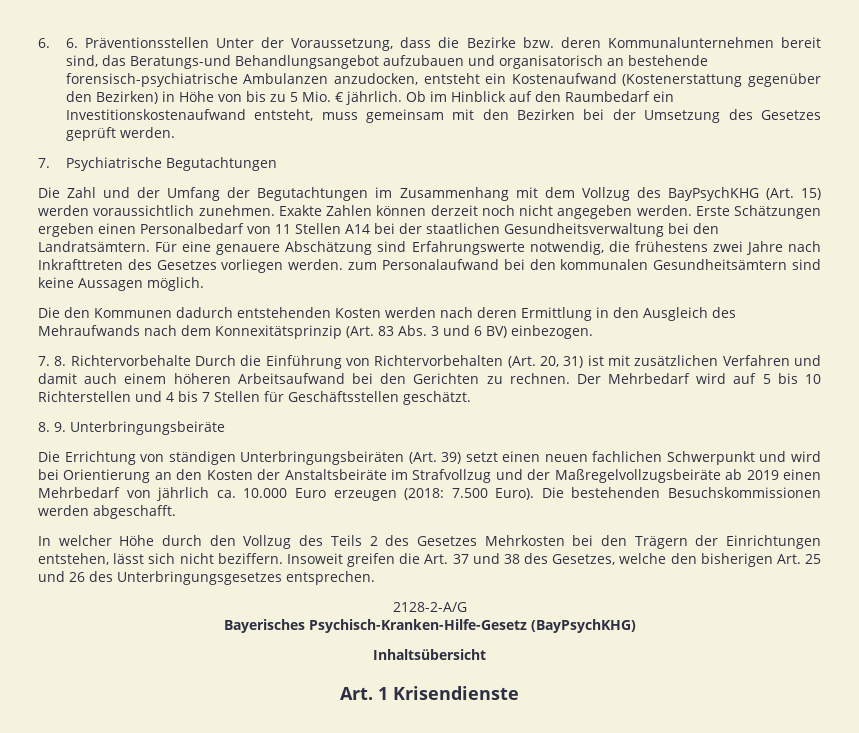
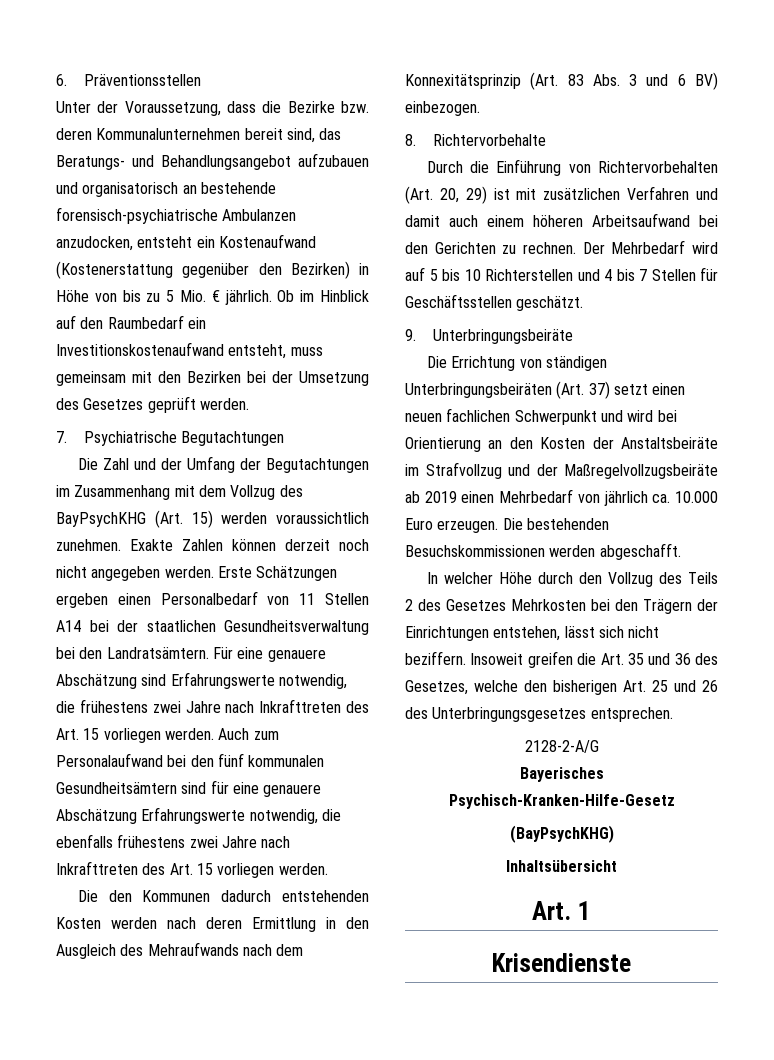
[38,38,78,48] 6. 6. -> [56,74,67,86] 6.
(209, 42) none -> (201, 80) //
[129,55,231,69] Beratungs-und -> [56,155,154,170] Beratungs- und
[156,259,344,273] Gesetzes vorliegen werden. -> [56,728,250,743] Art. 15 vorliegen werden. Auch
(556, 264) none -> [217,753,244,767] fünf
[38,277,204,291] keine Aussagen möglich. -> [210,780,322,797] [56,807,341,824] [56,834,291,848] [56,861,328,878] für eine genauere Abschätzung Erfahrungswerte notwendig, die ebenfalls frühestens zwei Jahre nach Inkrafttreten des Art. 15 vorliegen werden.
[38,356,50,366] 7. -> (480, 108) none
(191, 360) none -> (546, 140) //
[563,356,584,368] 31) -> [465,186,487,204] 29)
[38,422,50,432] 8. -> (584, 303) none
[441,452,462,464] 39) -> [588,381,610,399] 37)
[333,488,535,501] erzeugen (2018: 7.500 Euro). -> [437,520,499,533] erzeugen.
[452,553,520,564] 37 und 38 -> [627,653,691,665] 35 und 36
(527, 626) none -> (675, 801) //
(388, 693) none -> (591, 910) //

